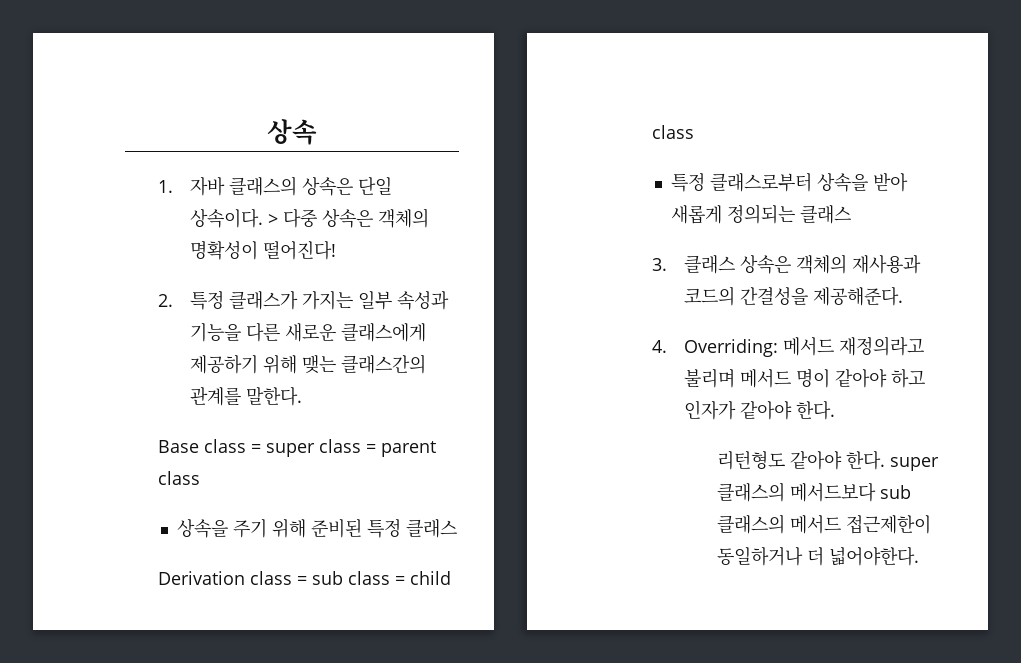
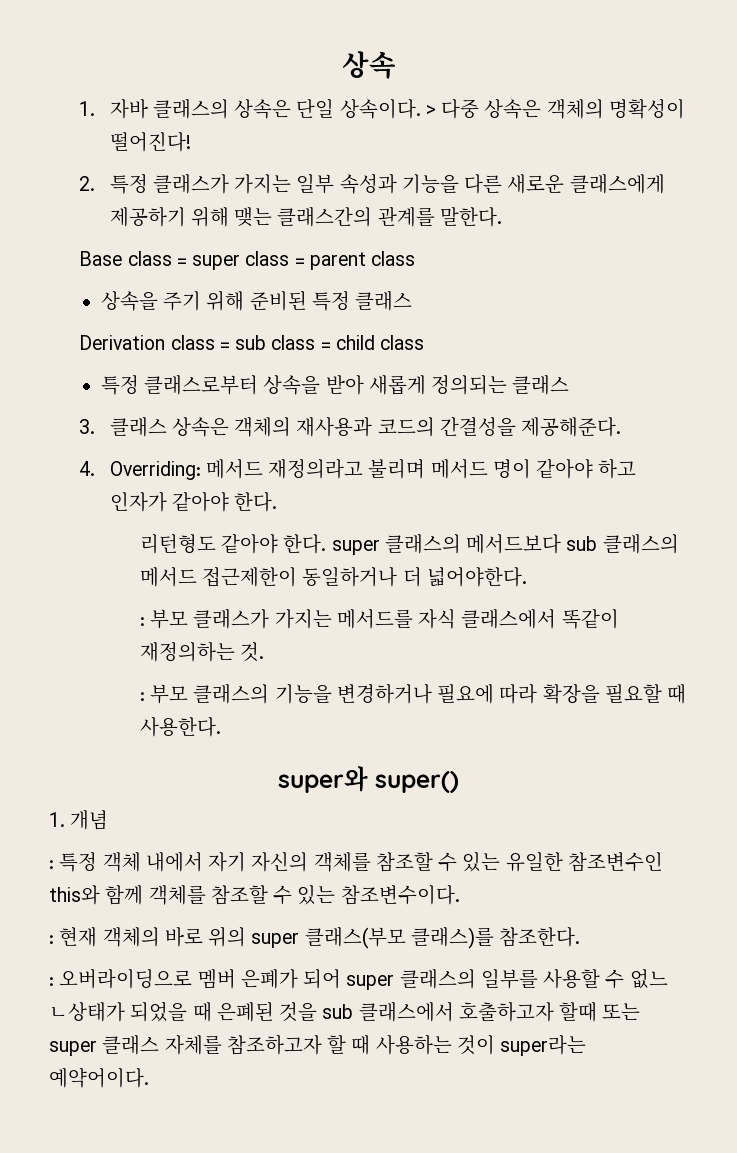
(919, 556) none -> [139,609,619,629] [139,642,265,662] [139,683,687,704] [139,717,221,737] [278,766,459,793] [49,810,109,830] [49,852,663,872] [49,885,460,905] [49,927,581,949] [49,969,668,990] [49,1002,641,1022] [49,1035,587,1056] [49,1067,149,1088] // : 부모 클래스가 가지는 메서드를 자식 클래스에서 똑같이 재정의하는 것. // : 부모 클래스의 기능을 변경하거나 필요에 따라 확장을 필요할 때 사용한다. // super와 super() // 1. 개념 // : 특정 객체 내에서 자기 자신의 객체를 참조할 수 있는 유일한 참조변수인 this와 함께 객체를 참조할 수 있는 참조변수이다. // : 현재 객체의 바로 위의 super 클래스(부모 클래스)를 참조한다. // : 오버라이딩으로 멤버 은폐가 되어 super 클래스의 일부를 사용할 수 없느 ㄴ상태가 되었을 때 은폐된 것을 sub 클래스에서 호출하고자 할때 또는 super 클래스 자체를 참조하고자 할 때 사용하는 것이 super라는 예약어이다.

